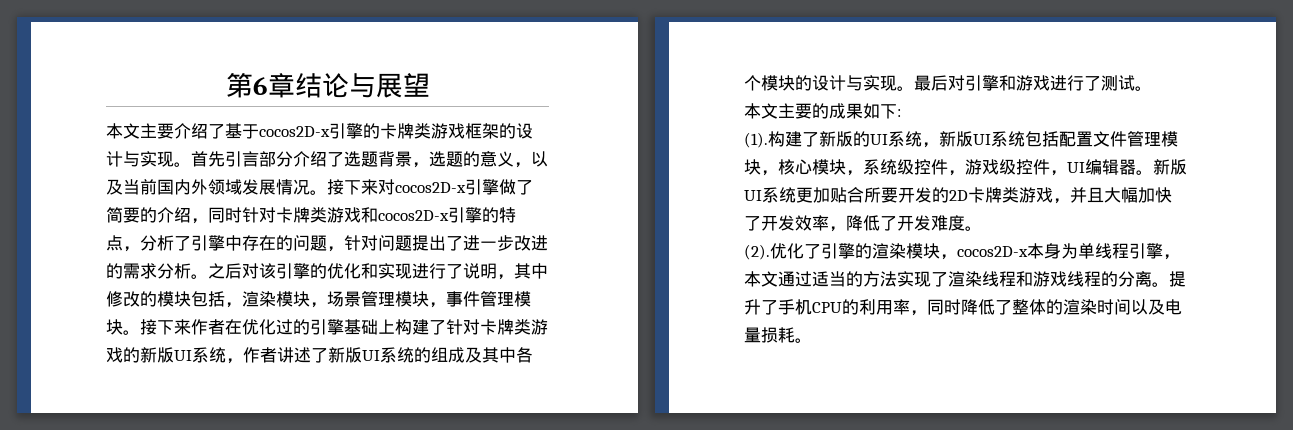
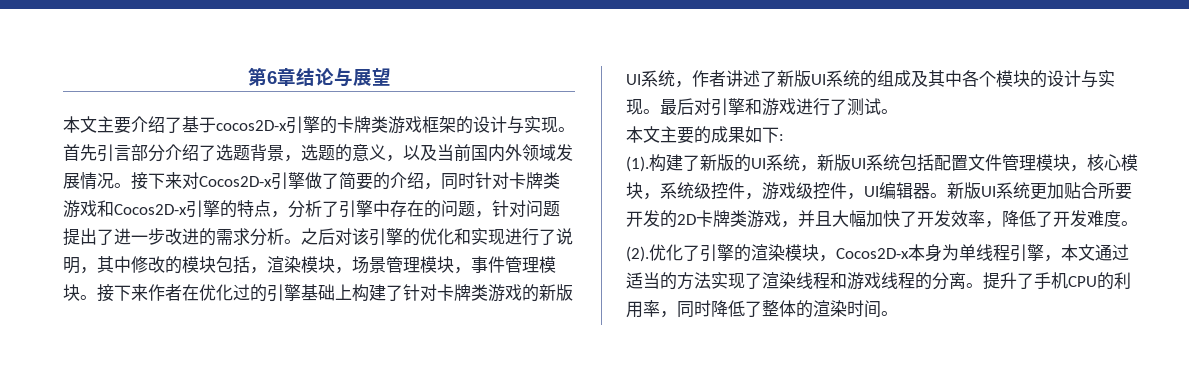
[395,182,466,193] cocos2D-x -> [199,176,272,187] Cocos2D-x
[378,210,449,221] cocos2D-x -> [114,204,187,215] Cocos2D-x
[957,246,1028,257] cocos2D-x -> [836,248,909,259] Cocos2D-x
[1131,299,1182,315] [744,327,795,343] 以及电量损耗 -> (881, 309) none

